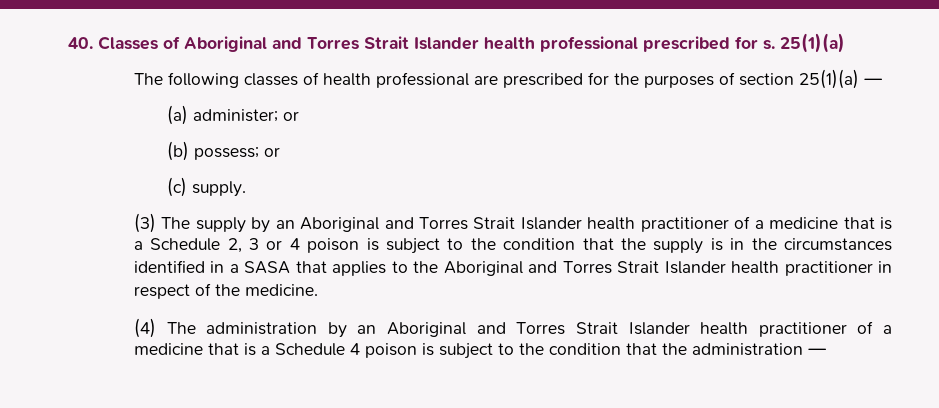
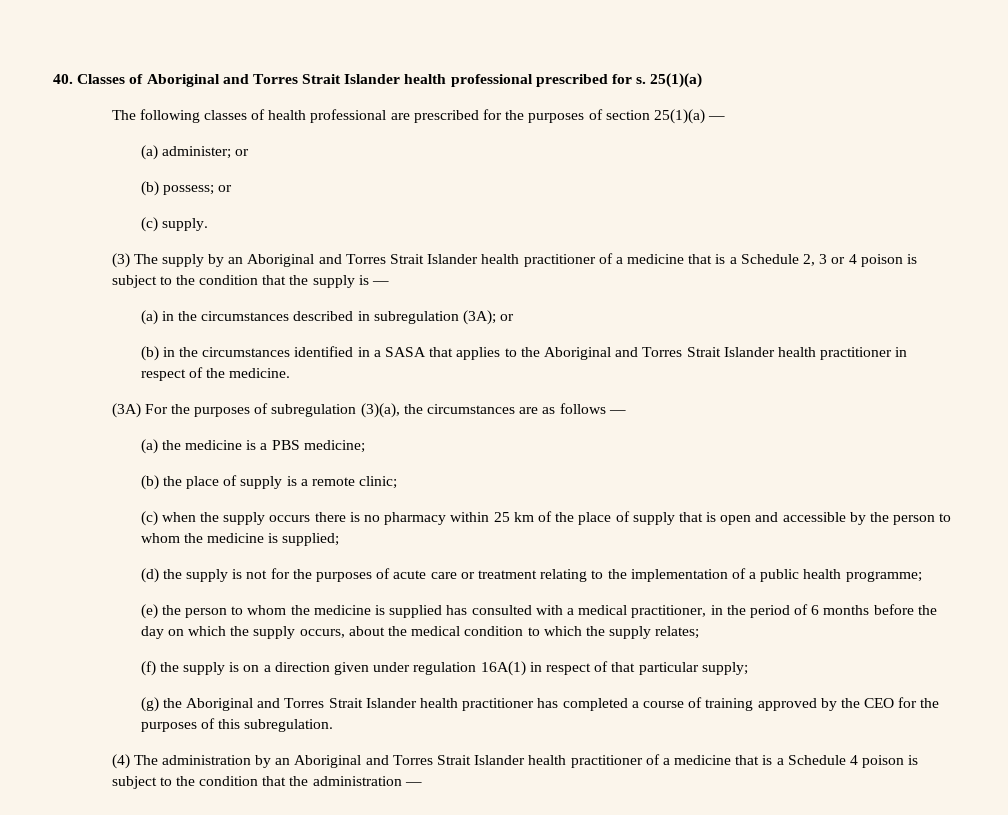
(723, 244) none -> [371,281,389,285] [140,310,515,325] [140,346,159,361] — // (a) in the circumstances described in subregulation (3A); or // (b)
(318, 290) none -> [111,403,626,418] [140,439,365,454] [140,475,398,490] [140,511,952,526] [140,533,340,546] [140,568,922,583] [140,604,937,619] [140,626,700,639] [140,661,748,676] [140,697,940,712] [140,718,334,732] // (3A) For the purposes of subregulation (3)(a), the circumstances are as follows — // (a) the medicine is a PBS medicine; // (b) the place of supply is a remote clinic; // (c) when the supply occurs there is no pharmacy within 25 km of the place of supply that is open and accessible by the person to whom the medicine is supplied; // (d) the supply is not for the purposes of acute care or treatment relating to the implementation of a public health programme; // (e) the person to whom the medicine is supplied has consulted with a medical practitioner, in the period of 6 months before the day on which the supply occurs, about the medical condition to which the supply relates; // (f) the supply is on a direction given under regulation 16A(1) in respect of that particular supply; // (g) the Aboriginal and Torres Strait Islander health practitioner has completed a course of training approved by the CEO for the purposes of this subregulation.

